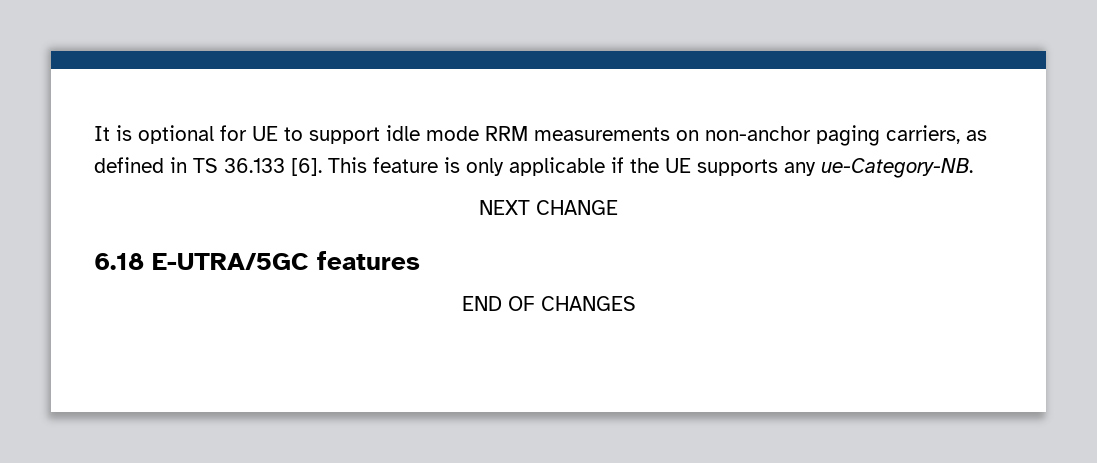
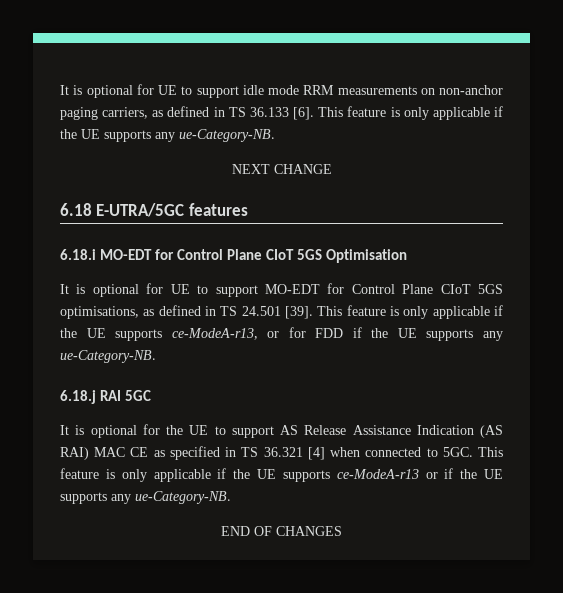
(420, 260) none -> [60,249,408,263] [60,283,504,297] [60,305,503,319] [60,327,504,341] [60,350,156,363] [60,390,152,404] [60,424,503,438] [60,446,503,460] [60,468,503,482] [60,491,231,504] // 6.18.i MO-EDT for Control Plane CIoT 5GS Optimisation // It is optional for UE to support MO-EDT for Control Plane CIoT 5GS optimisations, as defined in TS 24.501 [39]. This feature is only applicable if the UE supports ce-ModeA-r13, or for FDD if the UE supports any ue-Category-NB. // 6.18.j RAI 5GC // It is optional for the UE to support AS Release Assistance Indication (AS RAI) MAC CE as specified in TS 36.321 [4] when connected to 5GC. This feature is only applicable if the UE supports ce-ModeA-r13 or if the UE supports any ue-Category-NB.

